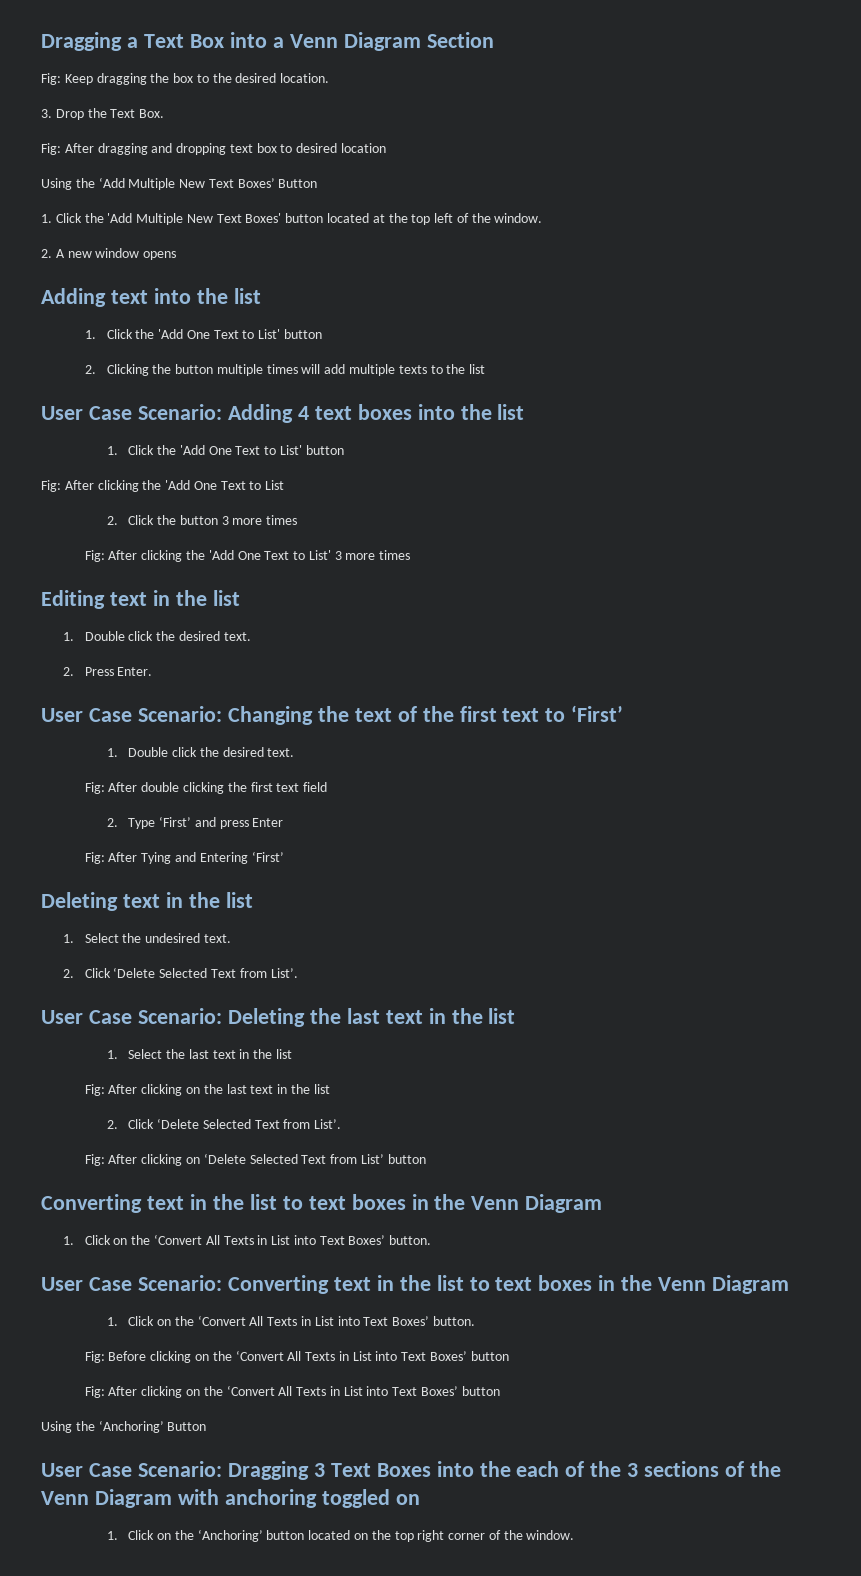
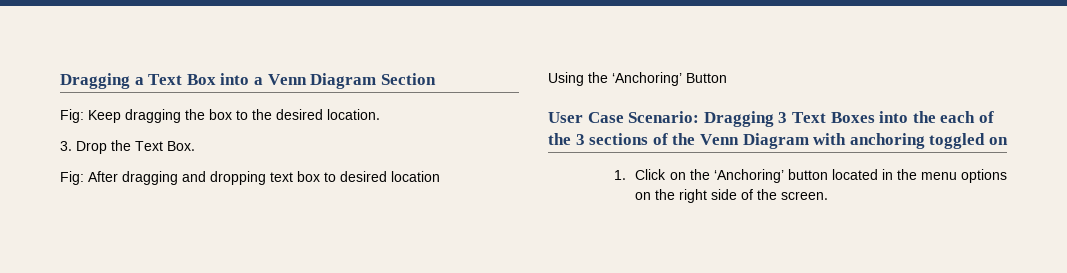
[41,177,318,190] [41,213,543,225] [41,248,177,260] [41,288,261,307] [84,329,322,339] [84,364,486,376] [41,404,525,423] [106,445,344,455] [41,480,285,492] [106,515,298,525] [84,550,411,562] [41,590,240,609] [62,631,251,641] [62,667,153,676] [41,705,624,725] [106,747,295,757] [84,782,328,794] [106,816,284,829] [84,851,284,864] [41,892,253,911] [62,933,232,943] [62,967,298,978] [41,1008,516,1027] [106,1049,293,1059] [84,1084,330,1096] [106,1118,342,1129] [84,1153,426,1166] [41,1194,603,1213] [62,1234,432,1245] [41,1275,790,1294] [106,1315,475,1326] [84,1350,509,1363] [84,1385,500,1398] // Using the ‘Add Multiple New Text Boxes’ Button // 1. Click the 'Add Multiple New Text Boxes' button located at the top left of the window. // 2. A new window opens // Adding text into the list // 1. Click the 'Add One Text to List' button // 2. Clicking the button multiple times will add multiple texts to the list // User Case Scenario: Adding 4 text boxes into the list // 1. Click the 'Add One Text to List' button // Fig: After clicking the 'Add One Text to List // 2. Click the button 3 more times // Fig: After clicking the 'Add One Text to List' 3 more times // Editing text in the list // 1. Double click the desired text. // 2. Press Enter. // User Case Scenario: Changing the text of the first text to ‘First’ // 1. Double click the desired text. // Fig: After double clicking the first text field // 2. Type ‘First’ and press Enter // Fig: After Tying and Entering ‘First’ // Deleting text in the list // 1. Select the undesired text. // 2. Click ‘Delete Selected Text from List’. // User Case Scenario: Deleting the last text in the list // 1. Select the last text in the list // Fig: After clicking on the last text in the list // 2. Click ‘Delete Selected Text from List’. // Fig: After clicking on ‘Delete Selected Text from List’ button // Converting text in the list to text boxes in the Venn Diagram // 1. Click on the ‘Convert All Texts in List into Text Boxes’ button. // User Case Scenario: Converting text in the list to text boxes in the Venn Diagram // 1. Click on the ‘Convert All Texts in List into Text Boxes’ button. // Fig: Before clicking on the ‘Convert All Texts in List into Text Boxes’ button // Fig: After clicking on the ‘Convert All Texts in List into Text Boxes’ button -> (440, 176) none
[354,1530,575,1542] on the top right corner of the window. -> [881,169,1007,183] [635,189,829,203] in the menu options on the right side of the screen.

